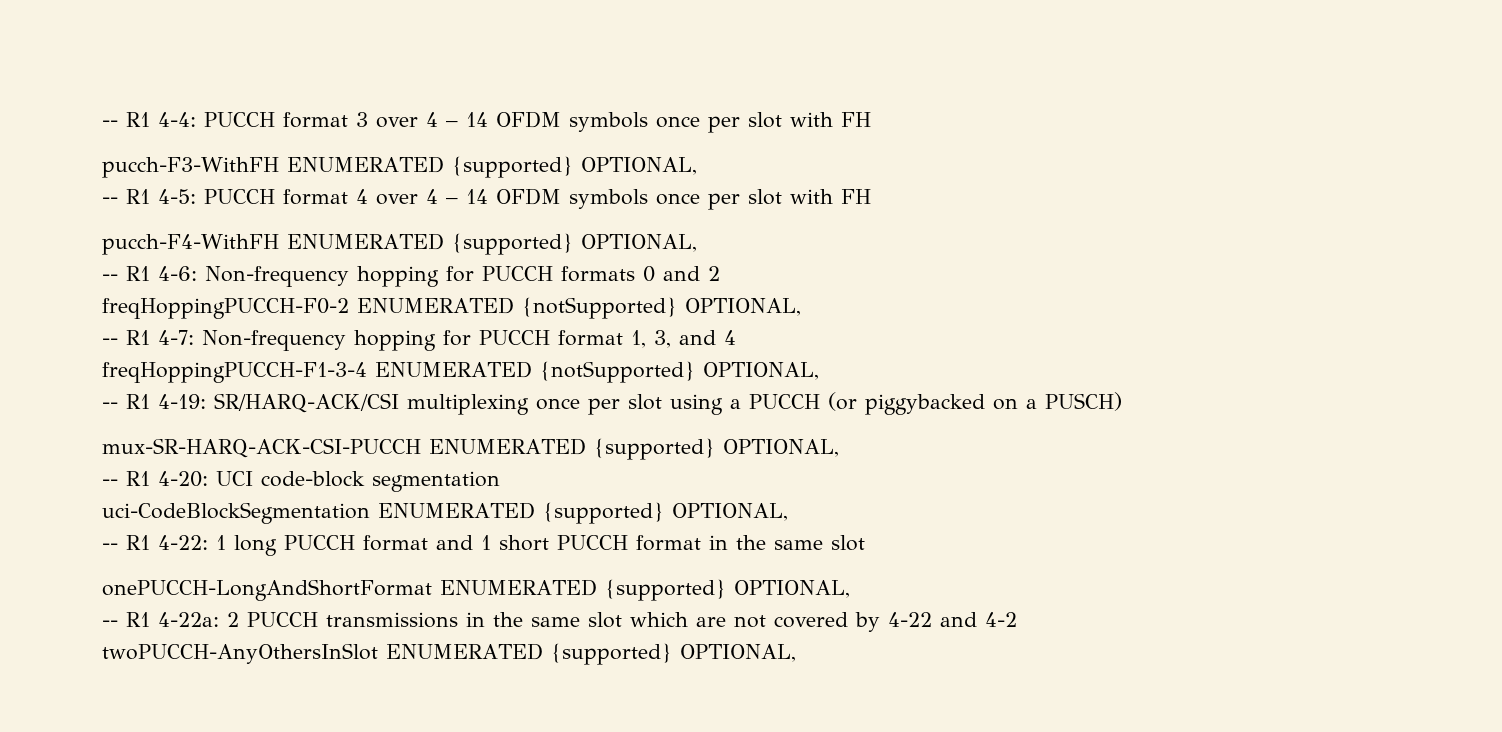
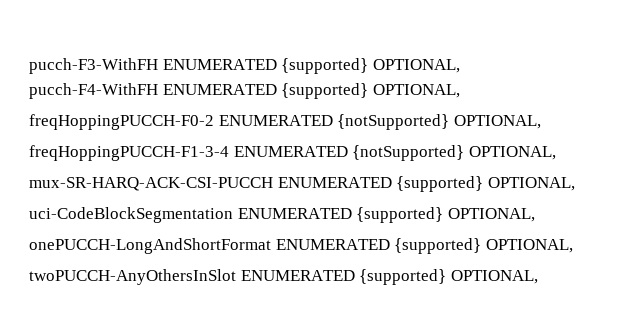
[102,111,871,133] [102,156,697,178] [102,188,871,210] [102,233,697,255] [102,266,720,287] [102,297,801,319] [102,330,736,351] [102,361,819,383] [102,392,1122,415] [102,438,839,460] [102,471,500,492] [102,502,788,524] [102,535,865,556] [102,579,850,601] [102,612,1017,632] -- R1 4-4: PUCCH format 3 over 4 – 14 OFDM symbols once per slot with FH // pucch-F3-WithFH ENUMERATED {supported} OPTIONAL, // -- R1 4-5: PUCCH format 4 over 4 – 14 OFDM symbols once per slot with FH // pucch-F4-WithFH ENUMERATED {supported} OPTIONAL, // -- R1 4-6: Non-frequency hopping for PUCCH formats 0 and 2 // freqHoppingPUCCH-F0-2 ENUMERATED {notSupported} OPTIONAL, // -- R1 4-7: Non-frequency hopping for PUCCH format 1, 3, and 4 // freqHoppingPUCCH-F1-3-4 ENUMERATED {notSupported} OPTIONAL, // -- R1 4-19: SR/HARQ-ACK/CSI multiplexing once per slot using a PUCCH (or piggybacked on a PUSCH) // mux-SR-HARQ-ACK-CSI-PUCCH ENUMERATED {supported} OPTIONAL, // -- R1 4-20: UCI code-block segmentation // uci-CodeBlockSegmentation ENUMERATED {supported} OPTIONAL, // -- R1 4-22: 1 long PUCCH format and 1 short PUCCH format in the same slot // onePUCCH-LongAndShortFormat ENUMERATED {supported} OPTIONAL, // -- R1 4-22a: 2 PUCCH transmissions in the same slot which are not covered by 4-22 and 4-2 -> [29,58,460,74] [29,83,460,99] [29,114,541,130] [29,145,556,161] [29,176,575,192] [29,207,535,223] [29,238,573,254] pucch-F3-WithFH ENUMERATED {supported} OPTIONAL, // pucch-F4-WithFH ENUMERATED {supported} OPTIONAL, // freqHoppingPUCCH-F0-2 ENUMERATED {notSupported} OPTIONAL, // freqHoppingPUCCH-F1-3-4 ENUMERATED {notSupported} OPTIONAL, // mux-SR-HARQ-ACK-CSI-PUCCH ENUMERATED {supported} OPTIONAL, // uci-CodeBlockSegmentation ENUMERATED {supported} OPTIONAL, // onePUCCH-LongAndShortFormat ENUMERATED {supported} OPTIONAL,

